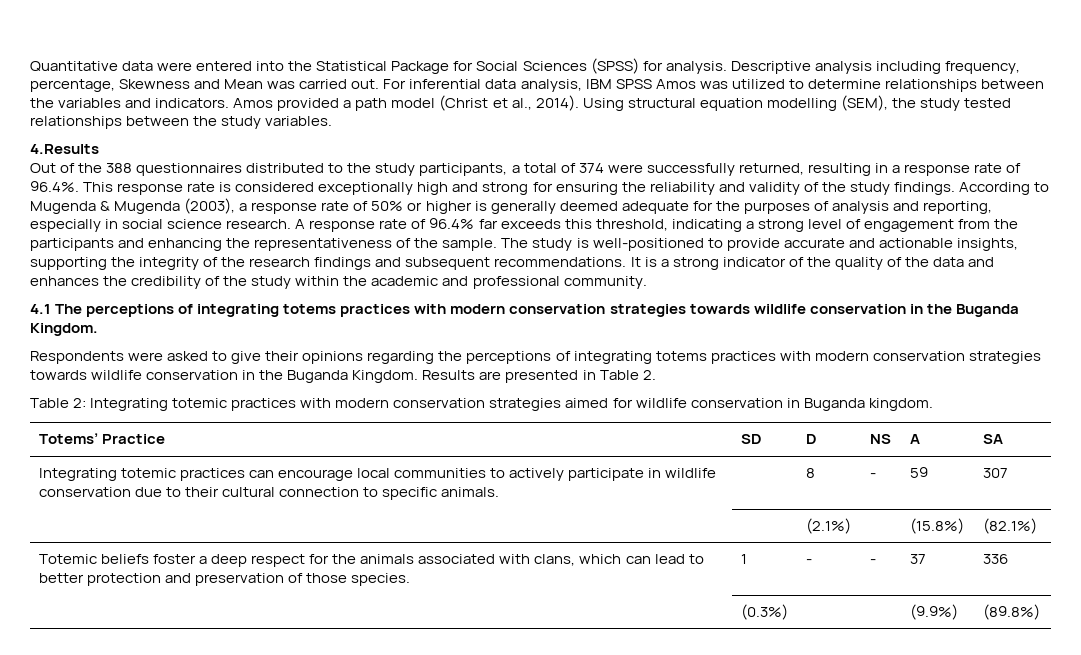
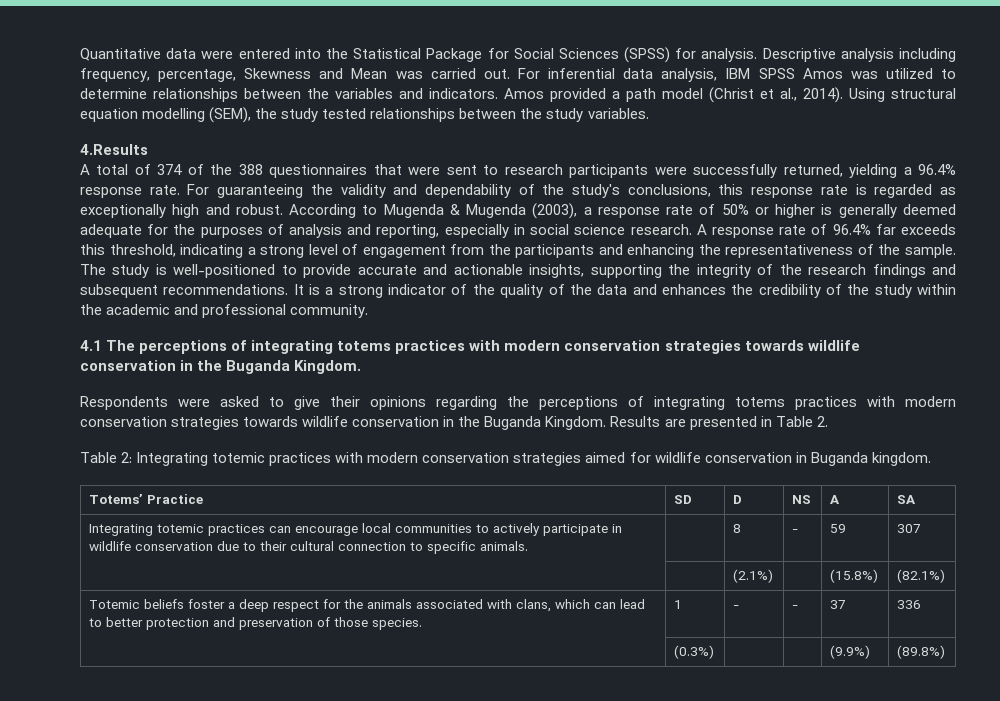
[30,163,1022,176] [30,181,114,192] Out of the 388 questionnaires distributed to the study participants, a total of 374 were successfully returned, resulting in a response rate of 96.4%. This -> [80,164,957,178] [80,184,744,198] A total of 374 of the 388 questionnaires that were sent to research participants were successfully returned, yielding a 96.4% response rate. For guaranteeing the validity and dependability of the study's conclusions, this
[235,182,315,192] considered -> [874,184,957,198] regarded as
[482,182,955,195] strong for ensuring the reliability and validity of the study findings. -> [235,204,283,215] robust.

